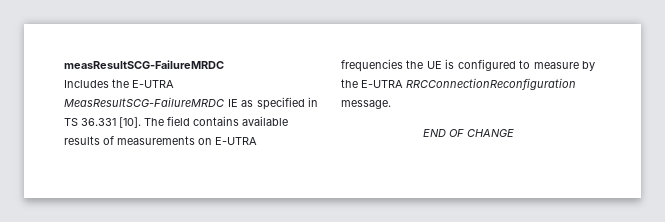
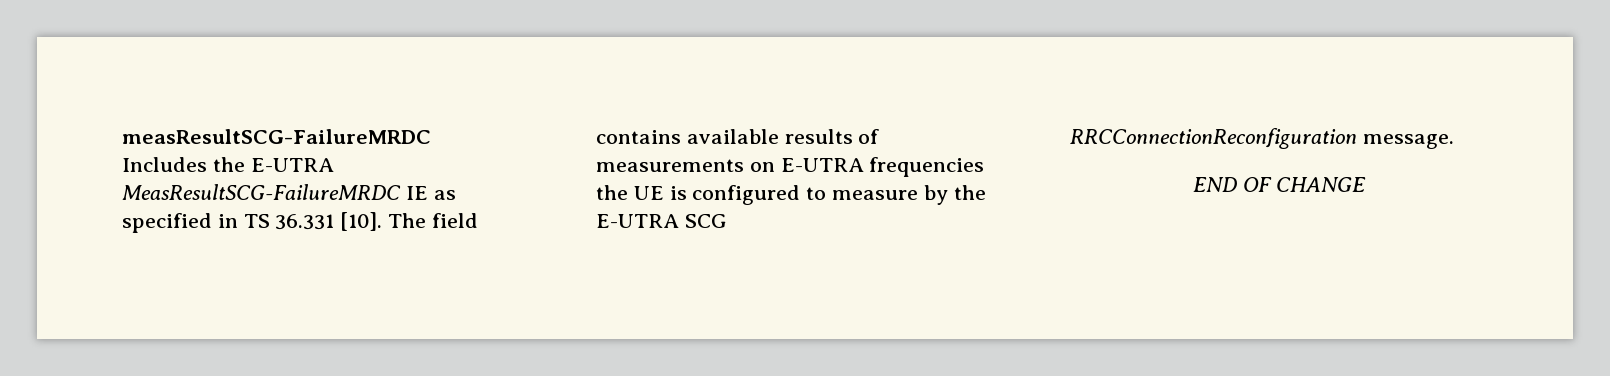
(403, 84) none -> [684,214,727,228] SCG

